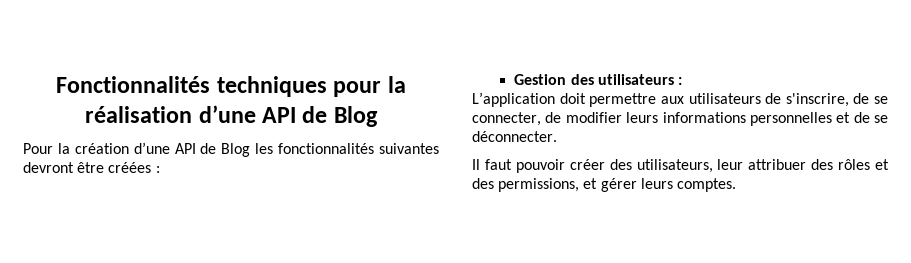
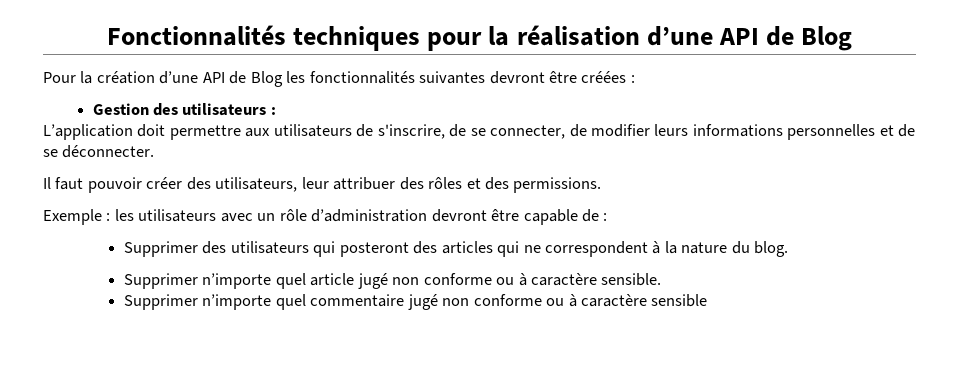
[498,178,736,192] permissions, et gérer leurs comptes. -> [513,177,602,193] [43,209,608,225] [123,241,789,257] [123,273,662,289] [123,294,708,310] permissions. // Exemple : les utilisateurs avec un rôle d’administration devront être capable de : // Supprimer des utilisateurs qui posteront des articles qui ne correspondent à la nature du blog. // Supprimer n’importe quel article jugé non conforme ou à caractère sensible. // Supprimer n’importe quel commentaire jugé non conforme ou à caractère sensible

